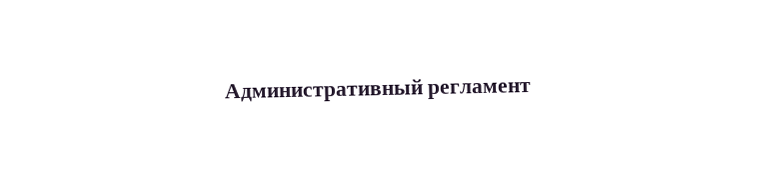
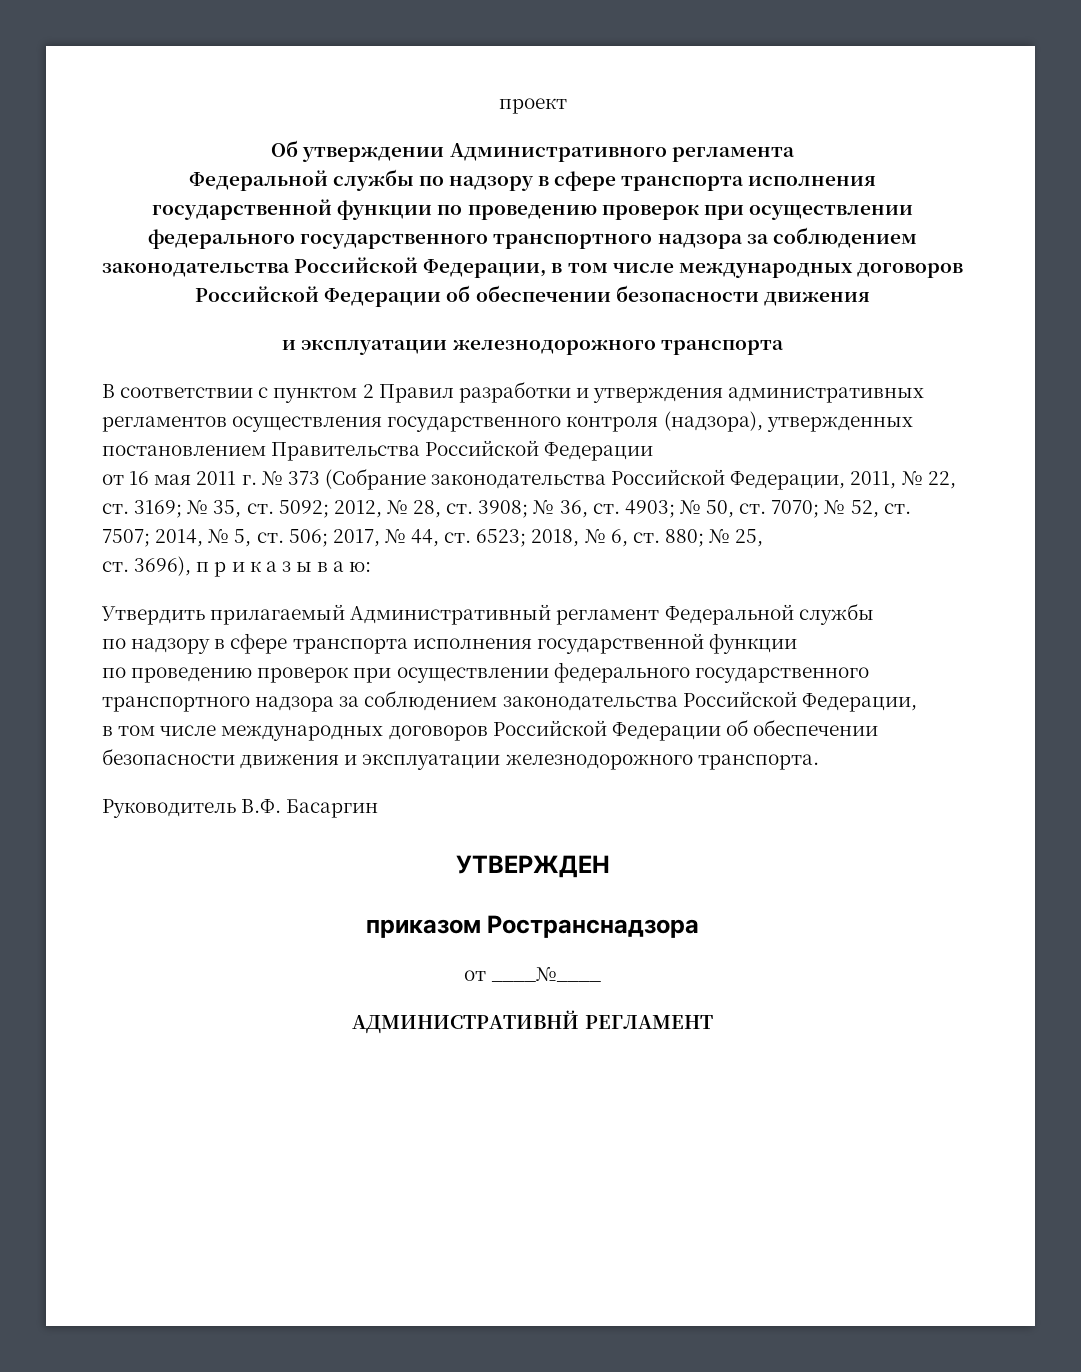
[223,79,533,104] Административный регламент -> [498,98,567,114] [271,140,795,162] [188,169,877,191] [152,199,913,220] [148,227,917,249] [102,257,963,278] [195,285,870,307] [282,340,784,355] [102,381,925,403] [102,411,913,432] [102,440,654,461] [102,468,956,490] [102,500,911,518] [102,529,764,547] [102,556,372,577] [101,603,874,625] [102,633,797,654] [102,662,869,683] [102,690,917,712] [102,719,879,741] [102,748,819,770] [102,799,379,818] [455,855,610,878] [365,915,700,938] [464,967,601,982] [352,1010,713,1034] проект // Об утверждении Административного регламента // Федеральной службы по надзору в сфере транспорта исполнения государственной функции по проведению проверок при осуществлении федерального государственного транспортного надзора за соблюдением законодательства Российской Федерации, в том числе международных договоров Российской Федерации об обеспечении безопасности движения // и эксплуатации железнодорожного транспорта // В соответствии с пунктом 2 Правил разработки и утверждения административных регламентов осуществления государственного контроля (надзора), утвержденных постановлением Правительства Российской Федерации // от 16 мая 2011 г. № 373 (Собрание законодательства Российской Федерации, 2011, № 22, ст. 3169; № 35, ст. 5092; 2012, № 28, ст. 3908; № 36, ст. 4903; № 50, ст. 7070; № 52, ст. 7507; 2014, № 5, ст. 506; 2017, № 44, ст. 6523; 2018, № 6, ст. 880; № 25, // ст. 3696), п р и к а з ы в а ю: // Утвердить прилагаемый Административный регламент Федеральной службы // по надзору в сфере транспорта исполнения государственной функции // по проведению проверок при осуществлении федерального государственного транспортного надзора за соблюдением законодательства Российской Федерации, // в том числе международных договоров Российской Федерации об обеспечении безопасности движения и эксплуатации железнодорожного транспорта. // Руководитель В.Ф. Басаргин // УТВЕРЖДЕН // приказом Ространснадзора // от ____№____ // АДМИНИСТРАТИВНЙ РЕГЛАМЕНТ

